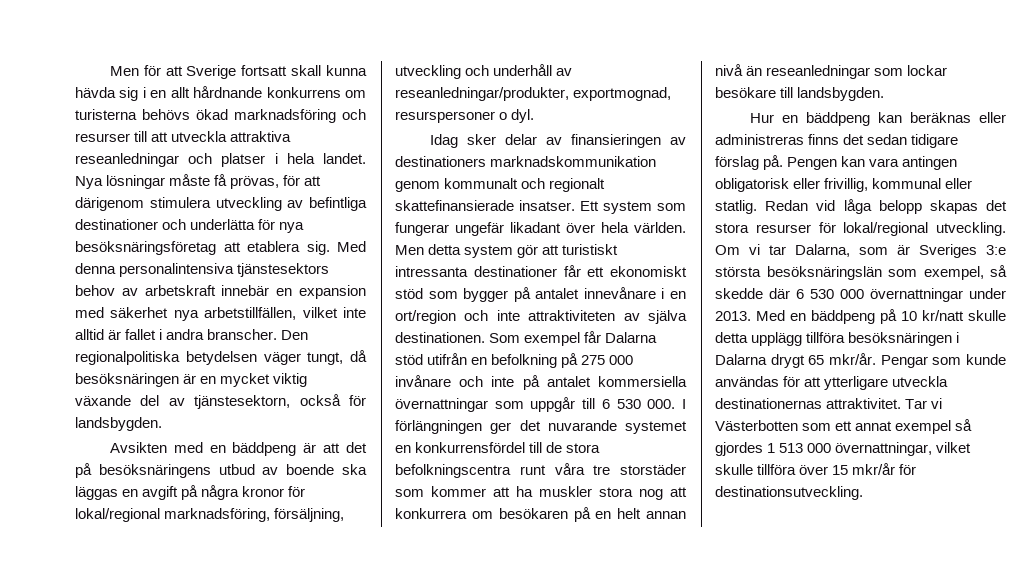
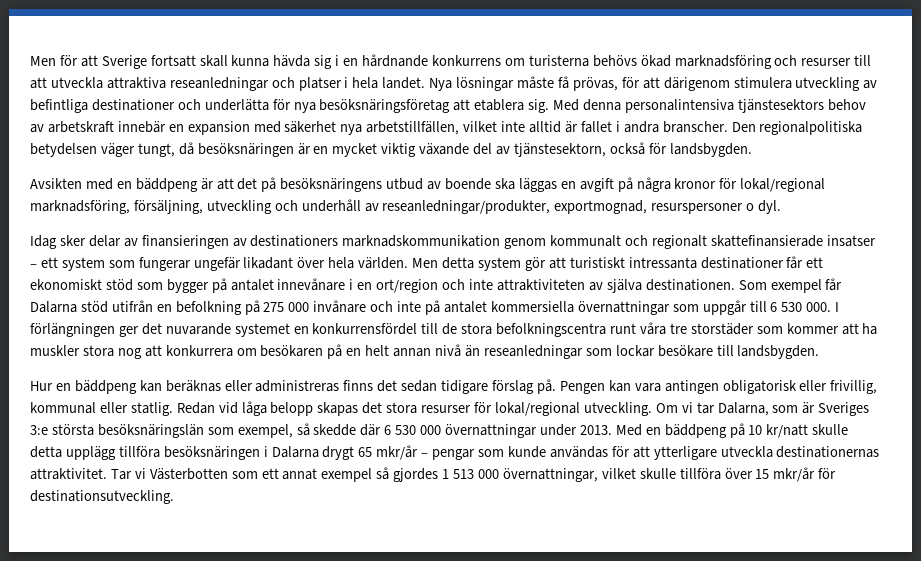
[170,87,190,98] allt -> (359, 62) none
[519,200,599,211] insatser. Ett -> [826,235,876,247] [30,257,58,268] insatser – ett
[829,353,928,368] mkr/år. Pengar -> [376,445,476,460] mkr/år – pengar

